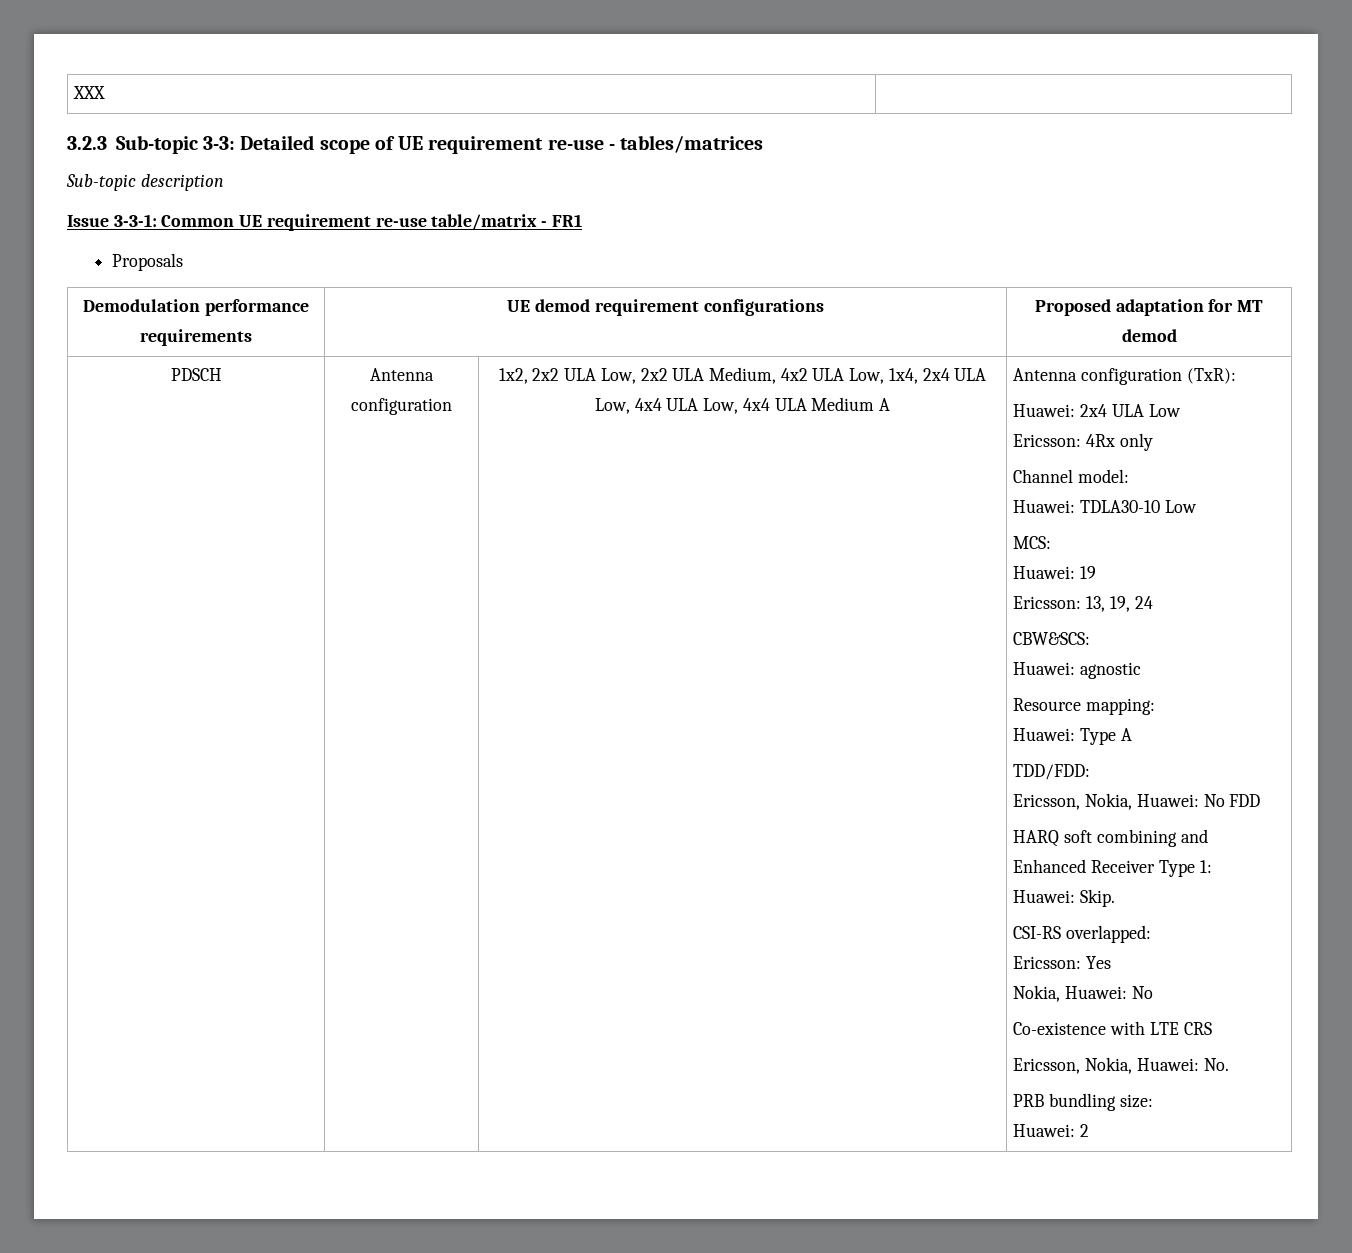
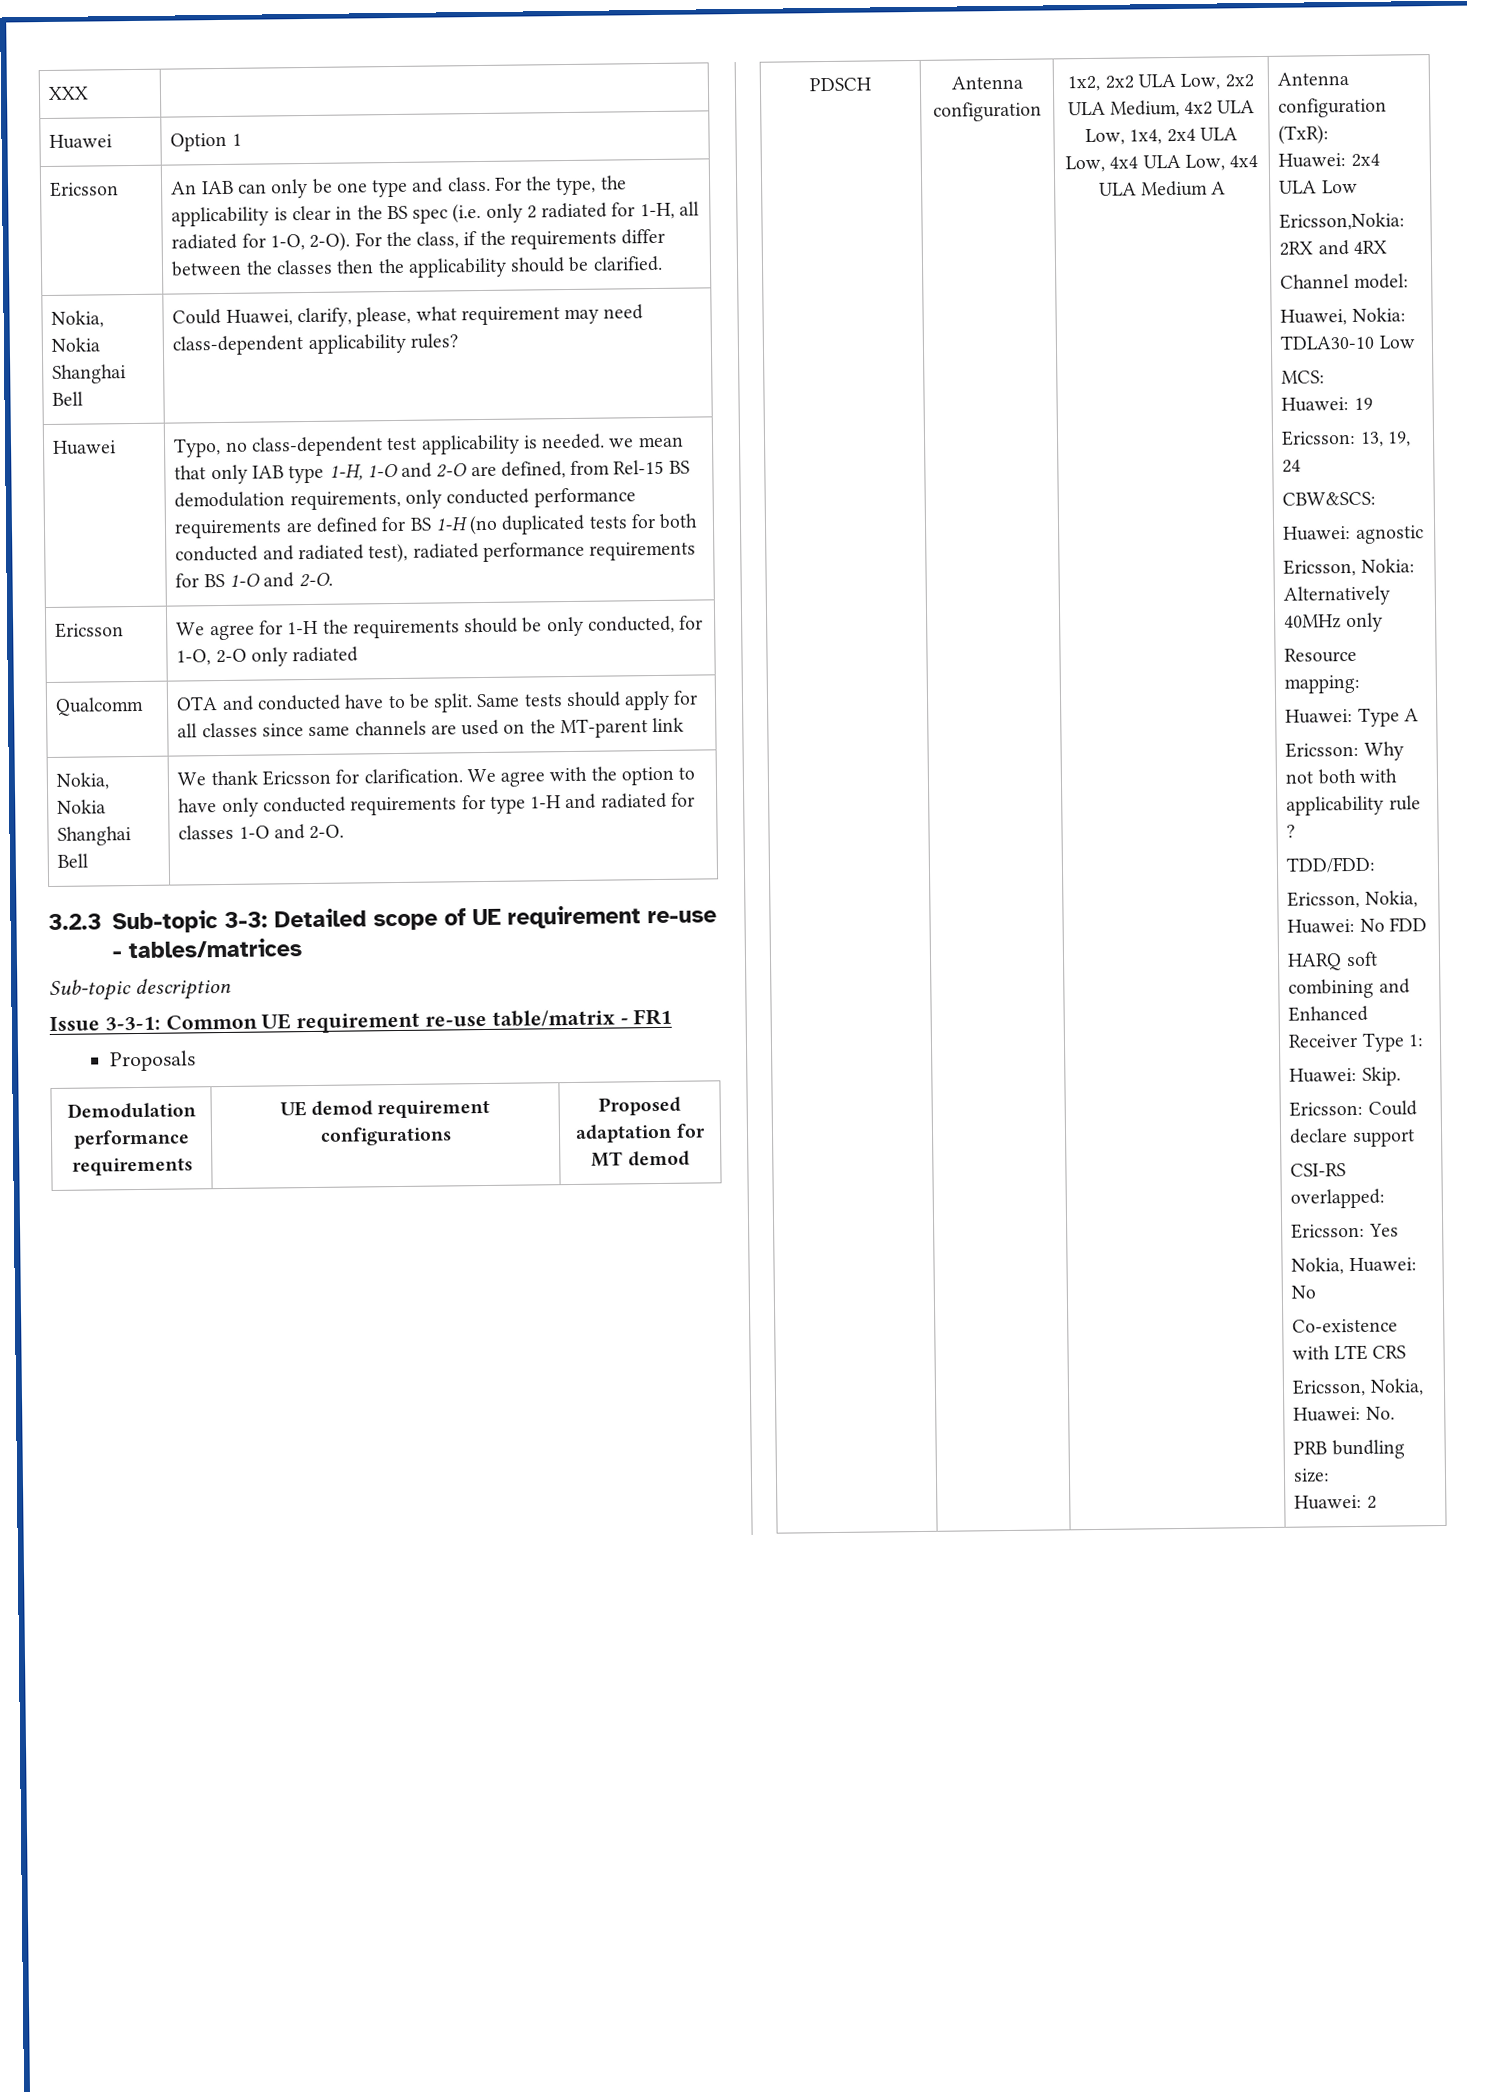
(106, 92) none -> [49,134,114,149] [170,132,242,152] [49,181,120,197] [170,175,627,199] [171,201,699,227] [171,228,666,251] [171,255,663,278] [51,310,105,328] [51,337,101,352] [52,364,128,384] [52,391,84,406] [172,304,644,328] [172,333,458,356] [52,440,118,455] [173,433,684,458] [174,459,690,485] [174,487,636,511] [174,513,699,539] [175,541,697,563] [175,572,333,588] [55,622,125,638] [176,615,704,641] [176,646,359,667] [55,696,145,716] [176,690,699,713] [177,717,685,739] [56,772,110,790] [57,799,107,814] [57,826,133,846] [57,853,89,868] [177,766,696,787] [178,792,695,818] [178,824,345,840] // Huawei | Option 1 // Ericsson | An IAB can only be one type and class. For the type, the applicability is clear in the BS spec (i.e. only 2 radiated for 1-H, all radiated for 1-O, 2-O). For the class, if the requirements differ between the classes then the applicability should be clarified. // Nokia, Nokia Shanghai Bell | Could Huawei, clarify, please, what requirement may need class-dependent applicability rules? // Huawei | Typo, no class-dependent test applicability is needed. we mean that only IAB type 1-H, 1-O and 2-O are defined, from Rel-15 BS demodulation requirements, only conducted performance requirements are defined for BS 1-H (no duplicated tests for both conducted and radiated test), radiated performance requirements for BS 1-O and 2-O. // Ericsson | We agree for 1-H the requirements should be only conducted, for 1-O, 2-O only radiated // Qualcomm | OTA and conducted have to be split. Same tests should apply for all classes since same channels are used on the MT-parent link // Nokia, Nokia Shanghai Bell | We thank Ericsson for clarification. We agree with the option to have only conducted requirements for type 1-H and radiated for classes 1-O and 2-O.
[1013,433,1153,451] Ericsson: 4Rx only -> [1279,212,1406,231] [1279,239,1387,256] Ericsson,Nokia: 2RX and 4RX
[1013,500,1076,513] Huawei: -> [1280,307,1406,326] Huawei, Nokia:
(1142, 670) none -> [1283,558,1415,577] [1283,585,1391,606] [1284,612,1383,633] // Ericsson, Nokia: Alternatively 40MHz only
(1132, 734) none -> [1285,741,1404,761] [1285,768,1398,785] [1286,795,1421,816] [1286,824,1296,838] // Ericsson: Why not both with applicability rule ?
(1116, 898) none -> [1289,1100,1417,1117] [1289,1128,1415,1148] // Ericsson: Could declare support

